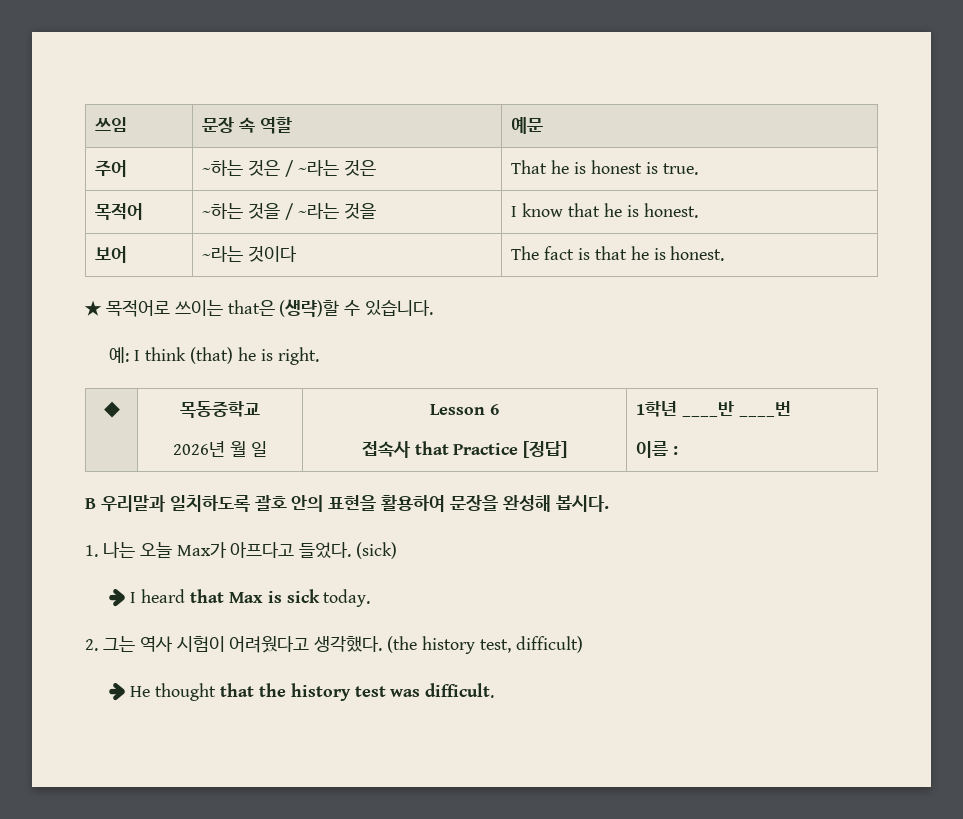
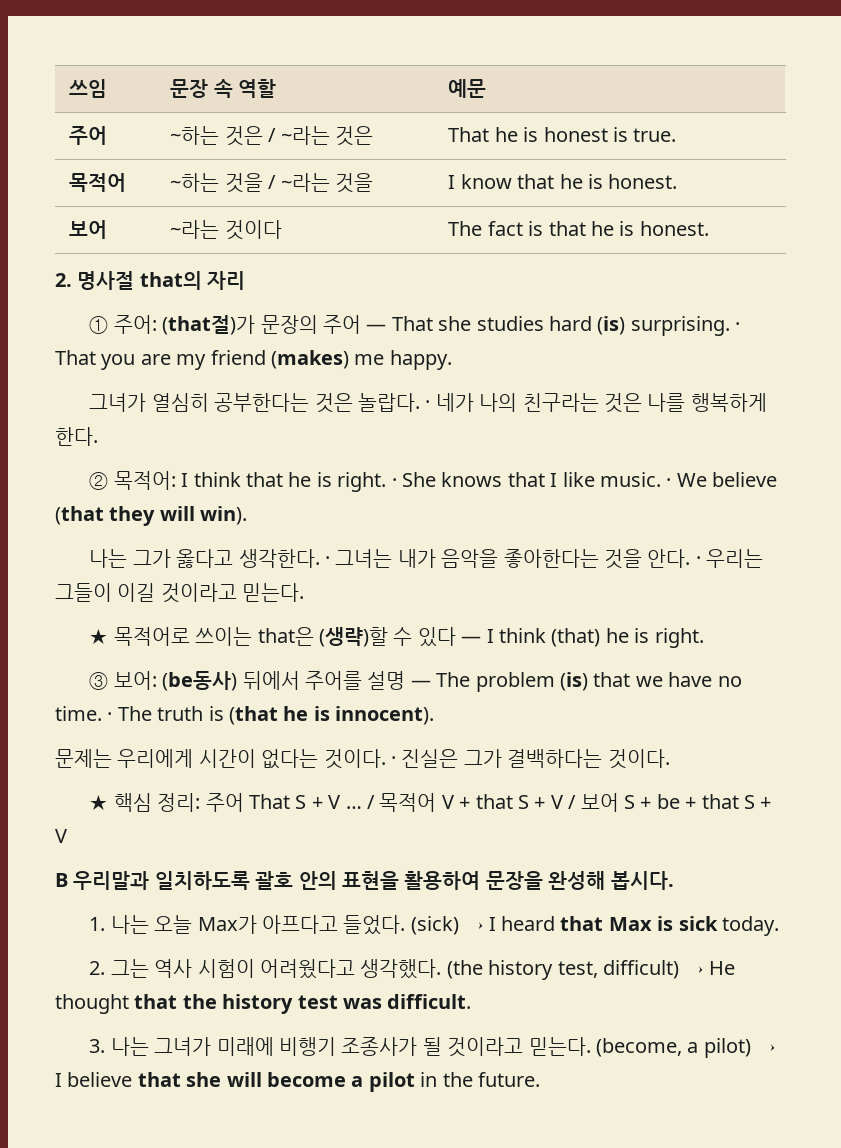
(725, 253) none -> [55,271,246,290] [89,315,741,336] [55,350,452,370] [89,393,767,413] [55,427,98,446] [89,471,778,492] [55,506,248,526] [89,549,764,569] [55,583,305,603] // 2. 명사절 that의 자리 // ① 주어: (that절)가 문장의 주어 — That she studies hard (is) surprising. · That you are my friend (makes) me happy. // 그녀가 열심히 공부한다는 것은 놀랍다. · 네가 나의 친구라는 것은 나를 행복하게 한다. // ② 목적어: I think that he is right. · She knows that I like music. · We believe (that they will win). // 나는 그가 옳다고 생각한다. · 그녀는 내가 음악을 좋아한다는 것을 안다. · 우리는 그들이 이길 것이라고 믿는다.
[365,300,434,316] [109,347,130,363] 있습니다. // 예: -> [417,627,482,647] 있다 —
[103,401,120,418] [180,401,260,418] [173,441,267,457] [430,404,499,415] [361,441,568,458] [636,401,791,417] [636,441,679,458] // ◆ | 목동중학교 // 2026년 월 일 | Lesson 6 // 접속사 that Practice [정답] | 1학년 ____반 ____번 // 이름 : -> [89,671,742,692] [55,706,435,725] [55,749,670,769] [89,793,772,812] [55,829,67,843] // ③ 보어: (be동사) 뒤에서 주어를 설명 — The problem (is) that we have no time. · The truth is (that he is innocent). // 문제는 우리에게 시간이 없다는 것이다. · 진실은 그가 결백하다는 것이다. // ★ 핵심 정리: 주어 That S + V … / 목적어 V + that S + V / 보어 S + be + that S + V
[109,588,126,607] // ➜ -> [464,922,484,931] →
[109,682,126,701] // ➜ -> [684,966,704,975] →
(495, 690) none -> [89,1037,776,1058] [55,1072,540,1092] // 3. 나는 그녀가 미래에 비행기 조종사가 될 것이라고 믿는다. (become, a pilot) → I believe that she will become a pilot in the future.

